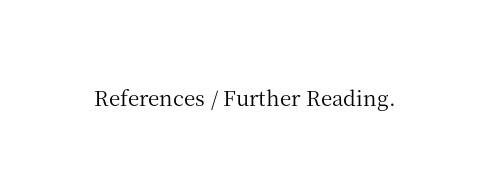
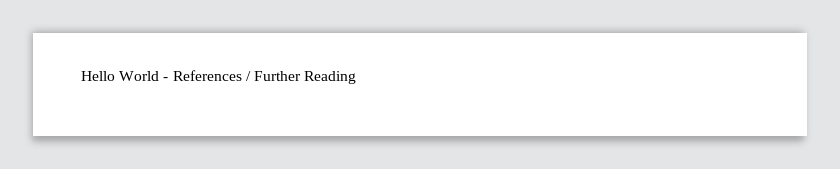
(94, 97) none -> [81,71,169,81] Hello World -
[305,89,396,111] Reading. -> [304,71,357,84] Reading

